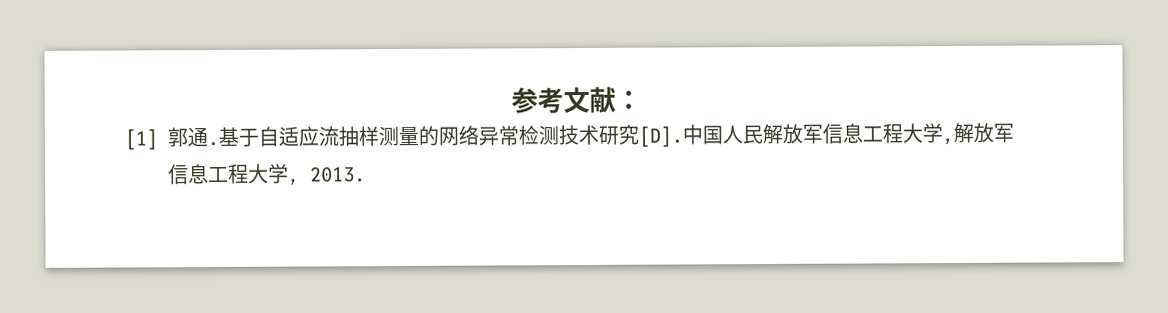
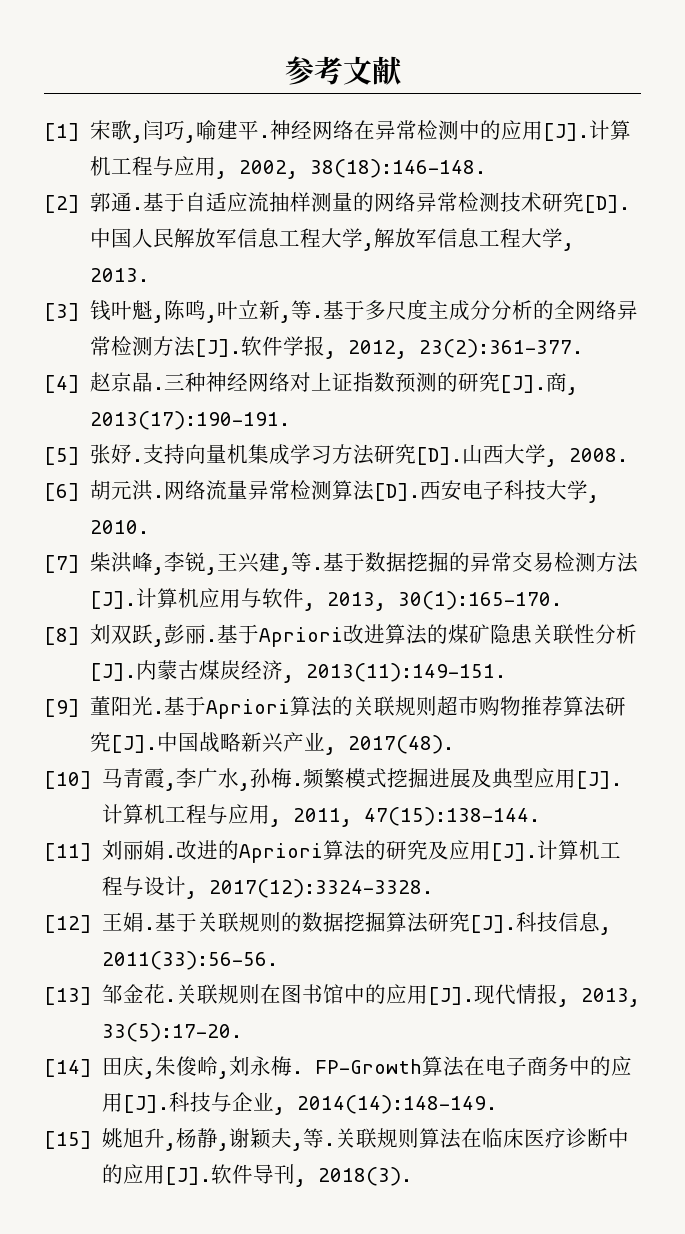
[615,90,642,110] [124,128,158,151] ： // [1] -> [44,120,632,143] [90,156,487,179] [44,195,80,213] // [1]宋歌,闫巧,喻建平.神经网络在异常检测中的应用[J].计算机工程与应用, 2002, 38(18):146-148. // [2]
(366, 174) none -> [44,299,639,323] [90,336,584,359] [44,372,579,395] [90,411,291,430] [44,444,629,467] [44,480,600,503] [90,520,150,534] [44,552,639,575] [90,588,563,611] [44,624,638,647] [90,660,507,683] [44,696,627,719] [90,732,455,755] [44,768,623,791] [102,804,541,827] [44,840,622,863] [102,876,434,899] [44,912,612,935] [102,951,279,970] [44,984,641,1007] [102,1023,243,1042] [44,1056,633,1079] [102,1092,498,1115] [44,1128,630,1151] [102,1164,413,1187] // [3]钱叶魁,陈鸣,叶立新,等.基于多尺度主成分分析的全网络异常检测方法[J].软件学报, 2012, 23(2):361-377. // [4]赵京晶.三种神经网络对上证指数预测的研究[J].商, 2013(17):190-191. // [5]张妤.支持向量机集成学习方法研究[D].山西大学, 2008. // [6]胡元洪.网络流量异常检测算法[D].西安电子科技大学, 2010. // [7]柴洪峰,李锐,王兴建,等.基于数据挖掘的异常交易检测方法[J].计算机应用与软件, 2013, 30(1):165-170. // [8]刘双跃,彭丽.基于Apriori改进算法的煤矿隐患关联性分析[J].内蒙古煤炭经济, 2013(11):149-151. // [9]董阳光.基于Apriori算法的关联规则超市购物推荐算法研究[J].中国战略新兴产业, 2017(48). // [10]马青霞,李广水,孙梅.频繁模式挖掘进展及典型应用[J].计算机工程与应用, 2011, 47(15):138-144. // [11]刘丽娟.改进的Apriori算法的研究及应用[J].计算机工程与设计, 2017(12):3324-3328. // [12]王娟.基于关联规则的数据挖掘算法研究[J].科技信息, 2011(33):56-56. // [13]邹金花.关联规则在图书馆中的应用[J].现代情报, 2013, 33(5):17-20. // [14]田庆,朱俊岭,刘永梅. FP-Growth算法在电子商务中的应用[J].科技与企业, 2014(14):148-149. // [15]姚旭升,杨静,谢颖夫,等.关联规则算法在临床医疗诊断中的应用[J].软件导刊, 2018(3).

